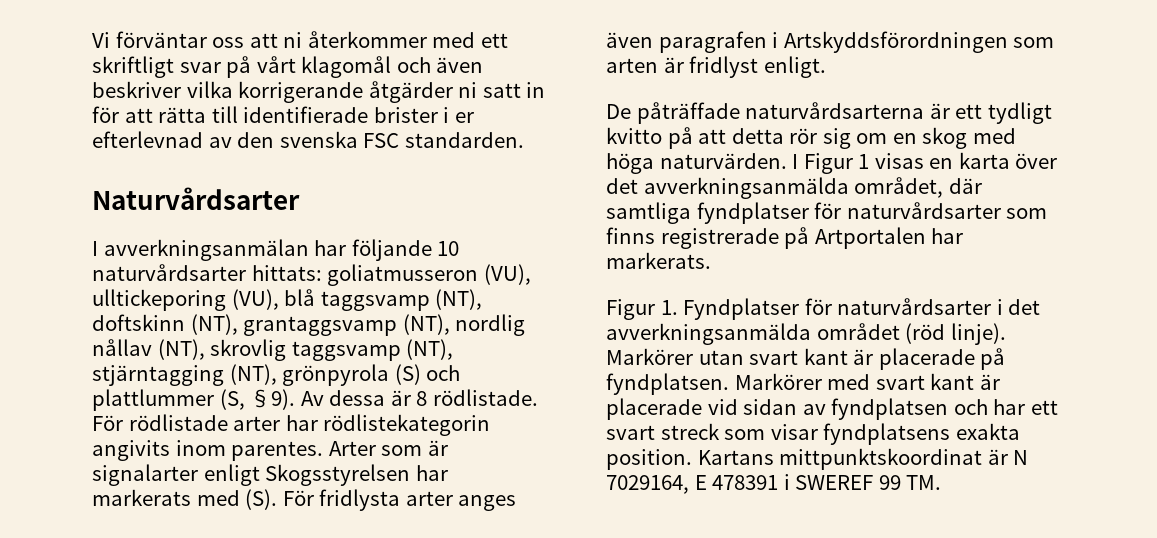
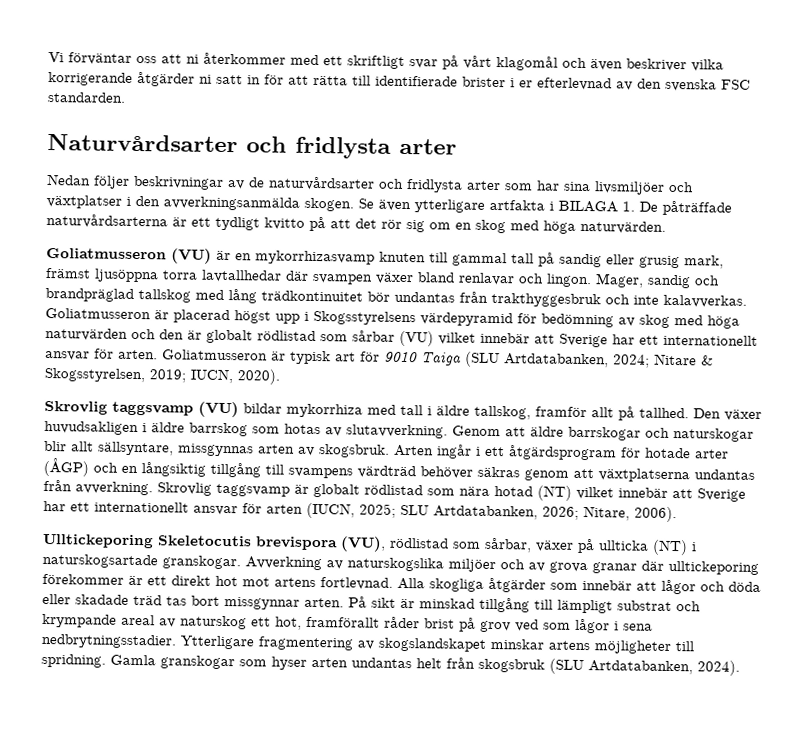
[92,239,460,261] [92,264,531,286] [92,289,483,311] [92,314,526,336] [92,339,454,361] [92,364,461,386] [92,389,538,411] [92,414,491,436] [92,440,448,461] [92,464,448,486] [92,489,517,511] [606,31,1055,53] [606,56,826,78] // I avverkningsanmälan har följande 10 naturvårdsarter hittats: goliatmusseron (VU), ulltickeporing (VU), blå taggsvamp (NT), doftskinn (NT), grantaggsvamp (NT), nordlig nållav (NT), skrovlig taggsvamp (NT), stjärntagging (NT), grönpyrola (S) och plattlummer (S, §9). Av dessa är 8 rödlistade. För rödlistade arter har rödlistekategorin angivits inom parentes. Arter som är signalarter enligt Skogsstyrelsen har markerats med (S). För fridlysta arter anges även paragrafen i Artskyddsförordningen som arten är fridlyst enligt. // -> [246,136,457,159] [47,173,694,195] [46,194,635,213] och fridlysta arter // Nedan följer beskrivningar av de naturvårdsarter och fridlysta arter som har sina livsmiljöer och växtplatser i den avverkningsanmälda skogen. Se även ytterligare artfakta i BILAGA 1.
[731,128,784,144] detta -> [355,218,377,229] det
[792,152,1058,174] [606,177,982,199] [606,202,1048,224] [606,227,964,249] [606,252,711,269] [606,298,1041,320] [606,323,1006,345] [606,348,1006,370] [606,373,1000,395] [606,398,1058,420] [606,423,1020,445] [606,448,1029,470] [606,474,942,494] I Figur 1 visas en karta över det avverkningsanmälda området, där samtliga fyndplatser för naturvårdsarter som finns registrerade på Artportalen har markerats. // Figur 1. Fyndplatser för naturvårdsarter i det avverkningsanmälda området (röd linje). Markörer utan svart kant är placerade på fyndplatsen. Markörer med svart kant är placerade vid sidan av fyndplatsen och har ett svart streck som visar fyndplatsens exakta position. Kartans mittpunktskoordinat är N 7029164, E 478391 i SWEREF 99 TM. -> [46,247,724,269] [45,267,720,289] [45,287,747,308] [45,307,740,329] [45,327,758,348] [45,348,714,368] [44,367,280,385] [44,400,762,421] [44,420,754,442] [44,440,729,461] [43,457,755,483] [43,479,746,502] [43,500,677,523] [42,533,697,556] [42,553,759,575] [42,573,761,595] [42,593,701,614] [42,613,653,634] [41,633,694,654] [41,653,740,676] // Goliatmusseron (VU) är en mykorrhizasvamp knuten till gammal tall på sandig eller grusig mark, främst ljusöppna torra lavtallhedar där svampen växer bland renlavar och lingon. Mager, sandig och brandpräglad tallskog med lång trädkontinuitet bör undantas från trakthyggesbruk och inte kalavverkas. Goliatmusseron är placerad högst upp i Skogsstyrelsens värdepyramid för bedömning av skog med höga naturvärden och den är globalt rödlistad som sårbar (VU) vilket innebär att Sverige har ett internationellt ansvar för arten. Goliatmusseron är typisk art för 9010 Taiga (SLU Artdatabanken, 2024; Nitare & Skogsstyrelsen, 2019; IUCN, 2020). // Skrovlig taggsvamp (VU) bildar mykorrhiza med tall i äldre tallskog, framför allt på tallhed. Den växer huvudsakligen i äldre barrskog som hotas av slutavverkning. Genom att äldre barrskogar och naturskogar blir allt sällsyntare, missgynnas arten av skogsbruk. Arten ingår i ett åtgärdsprogram för hotade arter (ÅGP) och en långsiktig tillgång till svampens värdträd behöver säkras genom att växtplatserna undantas från avverkning. Skrovlig taggsvamp är globalt rödlistad som nära hotad (NT) vilket innebär att Sverige har ett internationellt ansvar för arten (IUCN, 2025; SLU Artdatabanken, 2026; Nitare, 2006). // Ulltickeporing Skeletocutis brevispora (VU), rödlistad som sårbar, växer på ullticka (NT) i naturskogsartade granskogar. Avverkning av naturskogslika miljöer och av grova granar där ulltickeporing förekommer är ett direkt hot mot artens fortlevnad. Alla skogliga åtgärder som innebär att lågor och döda eller skadade träd tas bort missgynnar arten. På sikt är minskad tillgång till lämpligt substrat och krympande areal av naturskog ett hot, framförallt råder brist på grov ved som lågor i sena nedbrytningsstadier. Ytterligare fragmentering av skogslandskapet minskar artens möjligheter till spridning. Gamla granskogar som hyser arten undantas helt från skogsbruk (SLU Artdatabanken, 2024).

